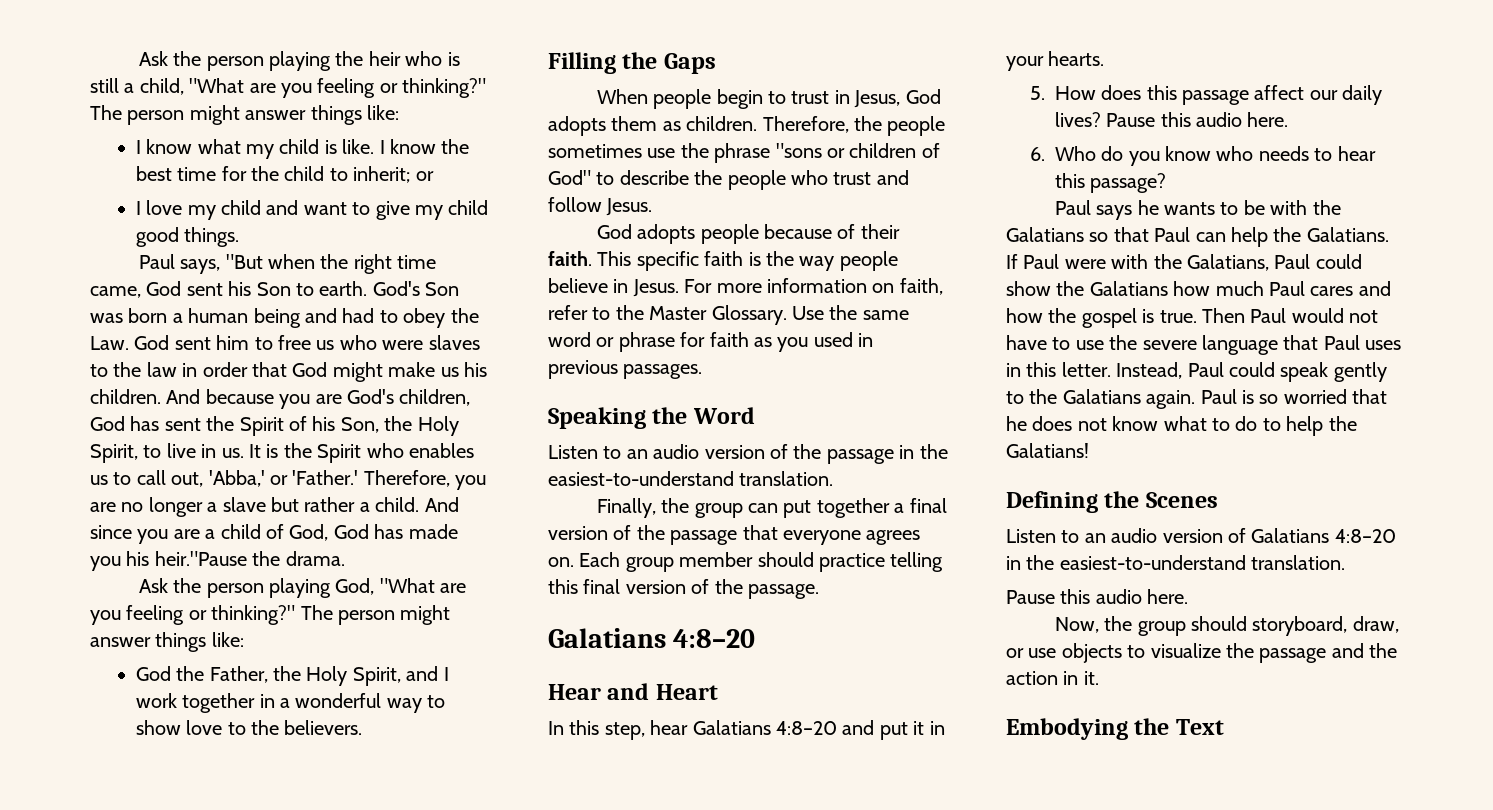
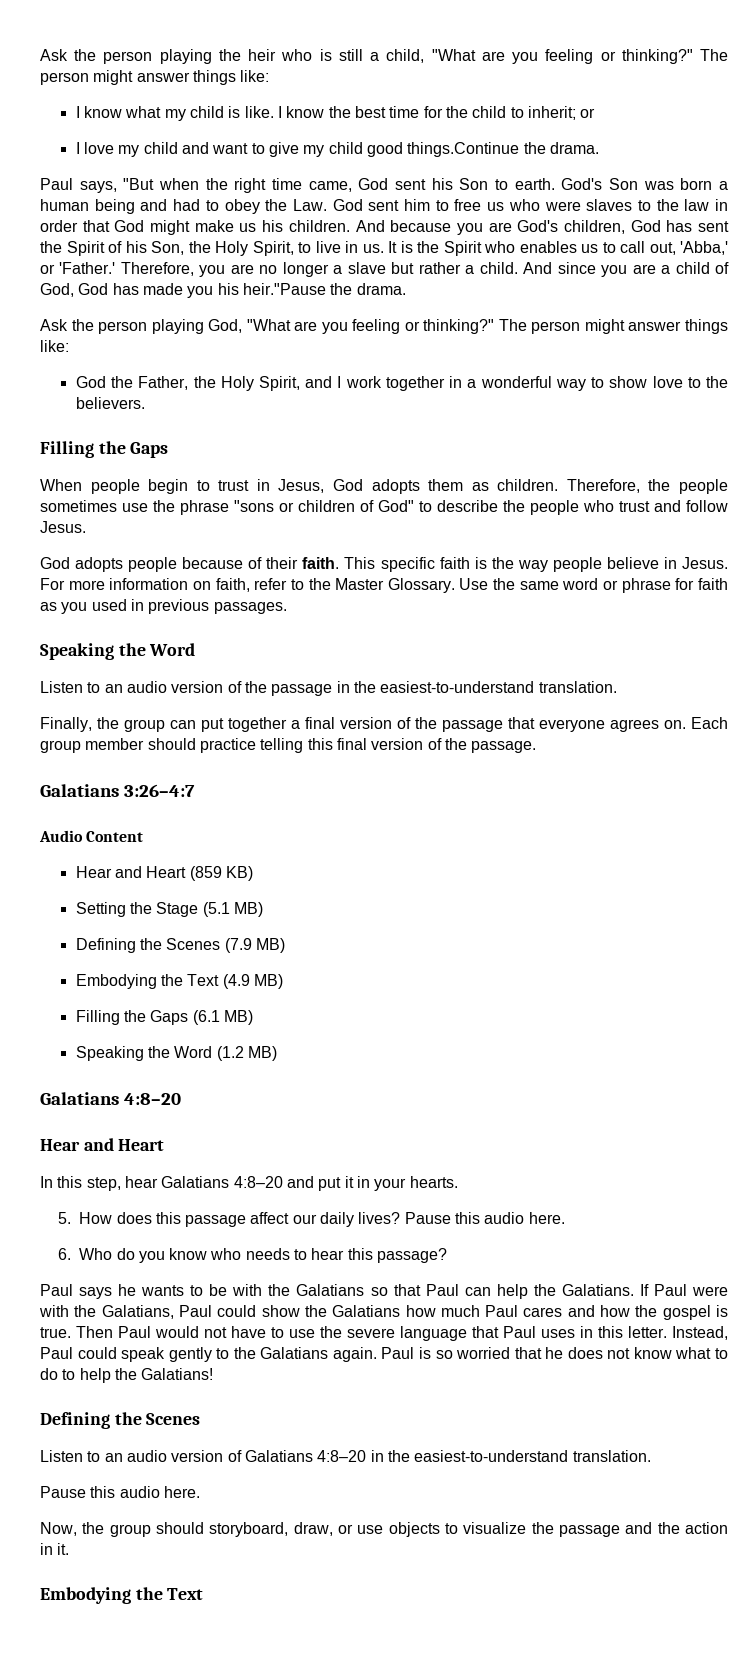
[184,227,240,247] things. -> [407,142,599,157] things.Continue the drama.
(819, 591) none -> [40,784,196,797] [39,830,144,842] [75,866,254,881] [75,902,264,917] [75,938,286,953] [75,974,284,989] [75,1010,254,1025] [75,1046,278,1061] // Galatians 3:26–4:7 // Audio Content // Hear and Heart (859 KB) // Setting the Stage (5.1 MB) // Defining the Scenes (7.9 MB) // Embodying the Text (4.9 MB) // Filling the Gaps (6.1 MB) // Speaking the Word (1.2 MB)

